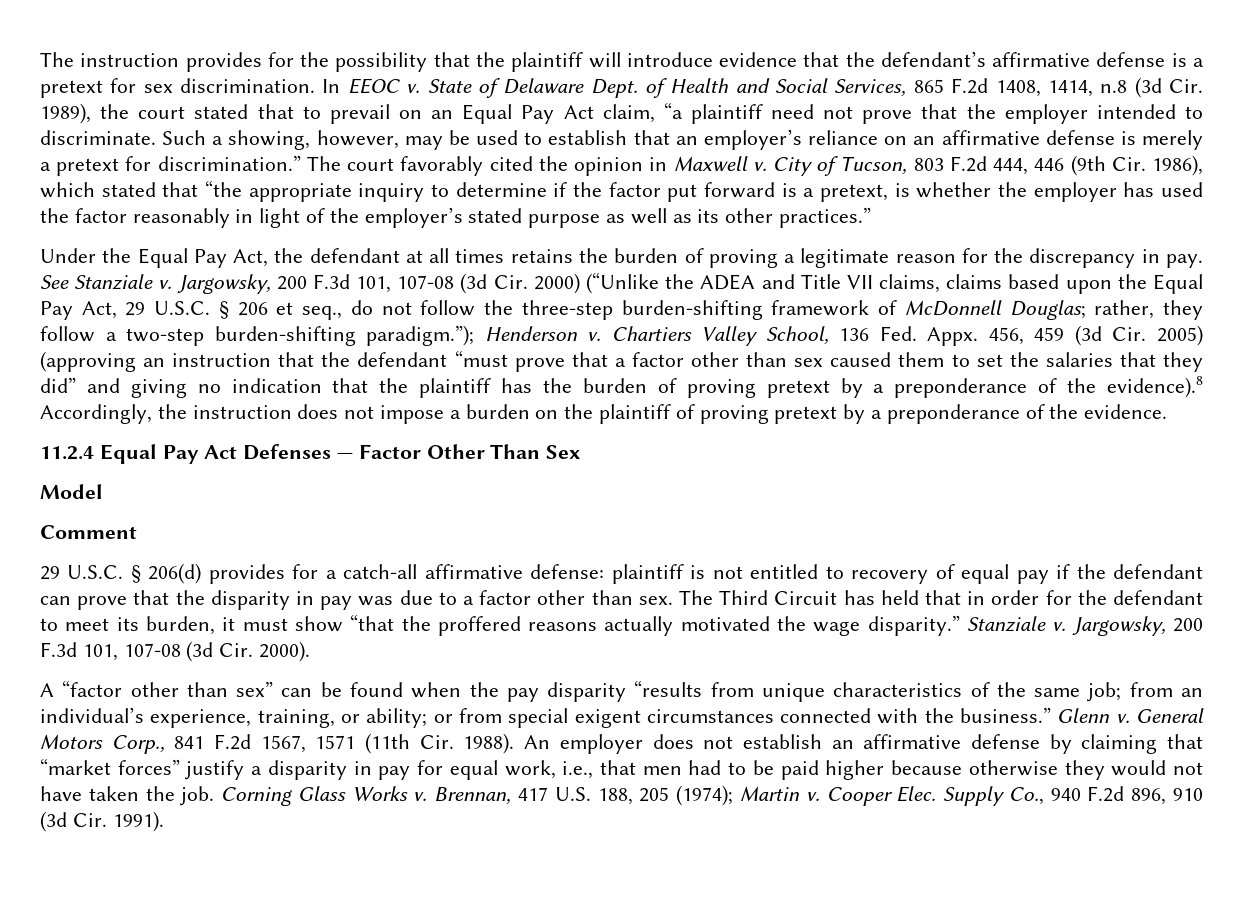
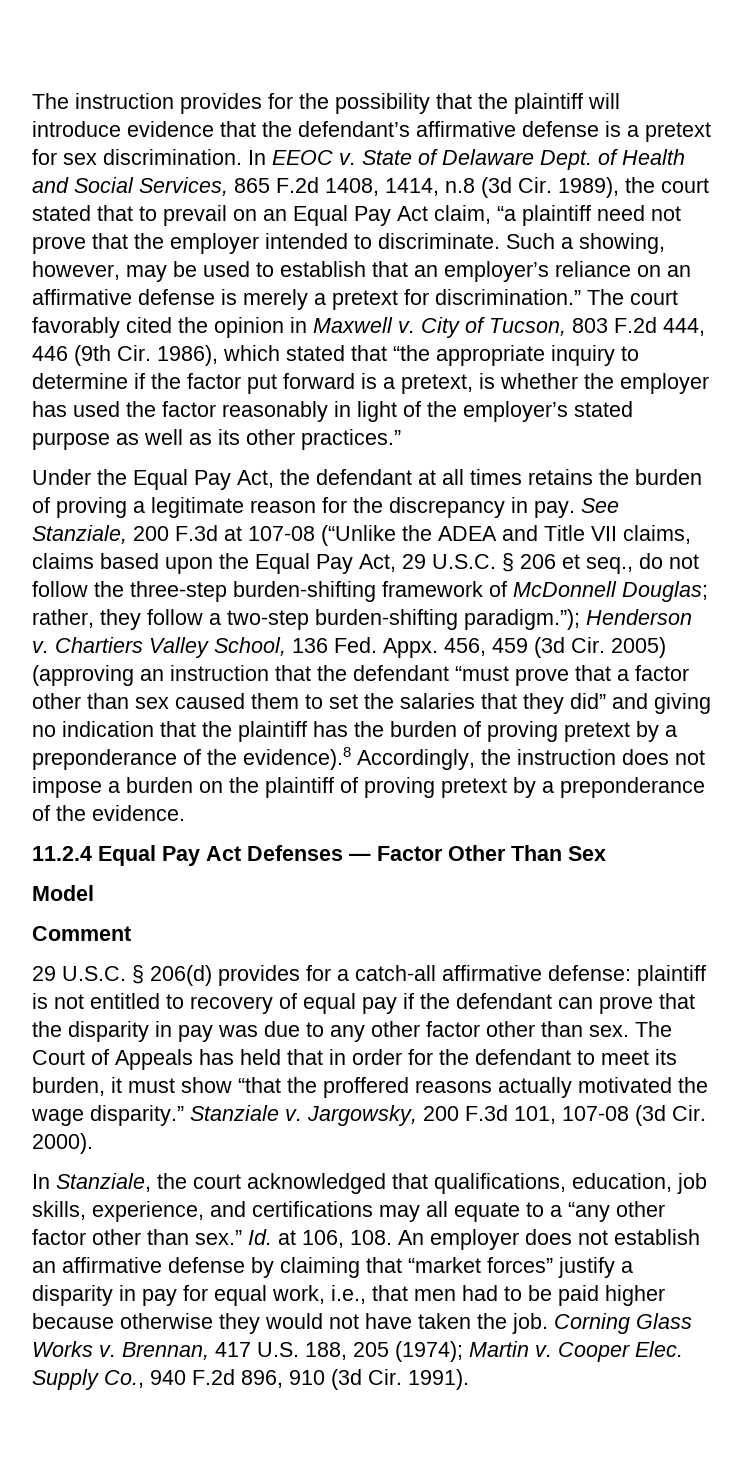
[74,273,580,294] Stanziale v. Jargowsky, 200 F.3d 101, 107-08 (3d Cir. 2000) -> [32,525,315,544] Stanziale, 200 F.3d at 107-08
[462,596,474,605] a -> [330,1021,420,1042] any other
[719,590,838,605] Third Circuit -> [32,1049,193,1070] Court of Appeals
[40,680,1203,702] [40,707,1204,728] [40,733,515,754] A “factor other than sex” can be found when the pay disparity “results from unique characteristics of the same job; from an individual’s experience, training, or ability; or from special exigent circumstances connected with the business.” Glenn v. General Motors Corp., 841 F.2d 1567, 1571 (11th Cir. 1988). -> [32,1173,707,1194] [32,1201,665,1222] [32,1229,392,1248] In Stanziale, the court acknowledged that qualifications, education, job skills, experience, and certifications may all equate to a “any other factor other than sex.” Id. at 106, 108.

